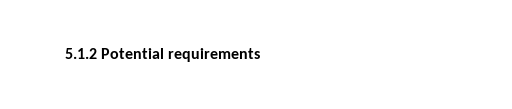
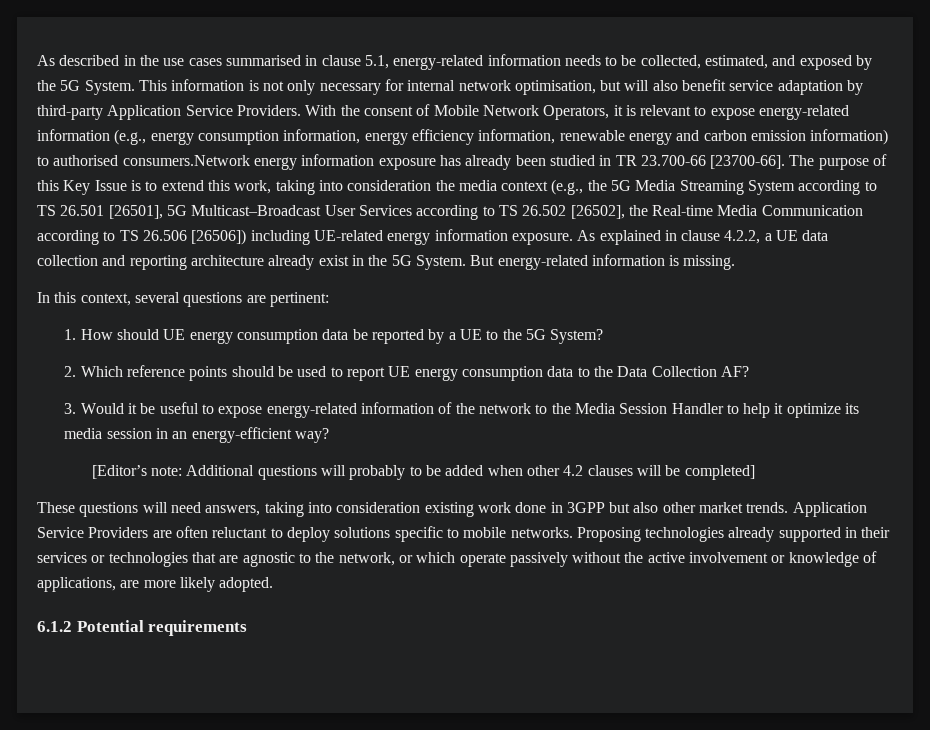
[65,48,97,59] 5.1.2 -> [37,54,873,70] [37,79,864,95] [37,104,850,120] [37,129,889,145] [37,154,888,170] [37,179,877,195] [37,205,863,220] [37,229,829,245] [37,254,736,270] [37,292,329,307] [64,329,604,344] [64,365,749,381] [64,402,860,418] [64,427,330,443] [91,465,755,480] [37,502,867,517] [37,526,891,542] [37,551,878,567] [37,577,274,592] [37,621,72,632] As described in the use cases summarised in clause 5.1, energy-related information needs to be collected, estimated, and exposed by the 5G System. This information is not only necessary for internal network optimisation, but will also benefit service adaptation by third-party Application Service Providers. With the consent of Mobile Network Operators, it is relevant to expose energy-related information (e.g., energy consumption information, energy efficiency information, renewable energy and carbon emission information) to authorised consumers.Network energy information exposure has already been studied in TR 23.700-66 [23700-66]. The purpose of this Key Issue is to extend this work, taking into consideration the media context (e.g., the 5G Media Streaming System according to TS 26.501 [26501], 5G Multicast–Broadcast User Services according to TS 26.502 [26502], the Real-time Media Communication according to TS 26.506 [26506]) including UE-related energy information exposure. As explained in clause 4.2.2, a UE data collection and reporting architecture already exist in the 5G System. But energy-related information is missing. // In this context, several questions are pertinent: // 1. How should UE energy consumption data be reported by a UE to the 5G System? // 2. Which reference points should be used to report UE energy consumption data to the Data Collection AF? // 3. Would it be useful to expose energy-related information of the network to the Media Session Handler to help it optimize its media session in an energy-efficient way? // [Editor’s note: Additional questions will probably to be added when other 4.2 clauses will be completed] // These questions will need answers, taking into consideration existing work done in 3GPP but also other market trends. Application Service Providers are often reluctant to deploy solutions specific to mobile networks. Proposing technologies already supported in their services or technologies that are agnostic to the network, or which operate passively without the active involvement or knowledge of applications, are more likely adopted. // 6.1.2

